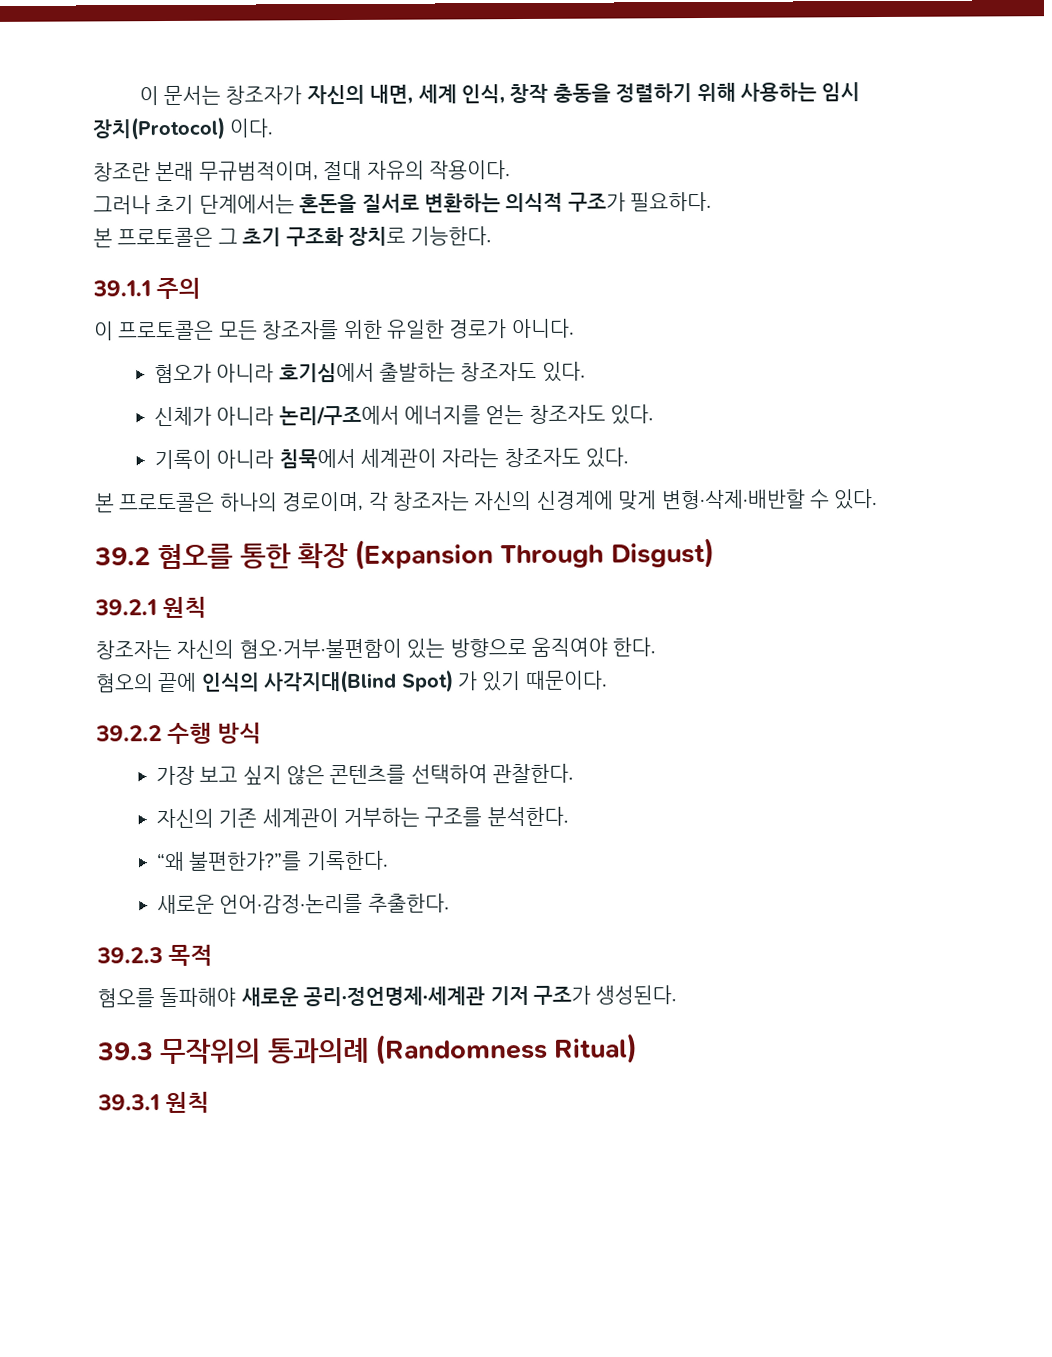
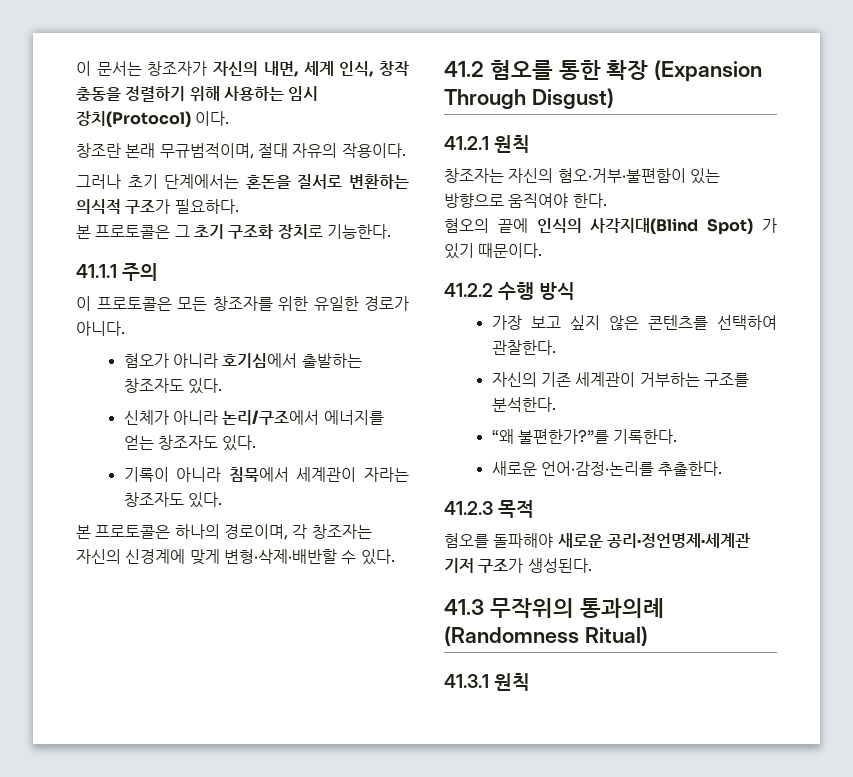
[92,280,151,297] 39.1.1 -> [76,264,117,278] 41.1.1
[94,547,151,566] 39.2 -> [444,61,484,77] 41.2
[94,599,157,616] 39.2.1 -> [444,136,489,150] 41.2.1
[95,725,162,742] 39.2.2 -> [444,283,493,297] 41.2.2
[96,947,163,964] 39.2.3 -> [444,501,493,515] 41.2.3
[97,1042,154,1061] 39.3 -> [444,599,484,615] 41.3
[97,1094,160,1111] 39.3.1 -> [444,674,489,688] 41.3.1

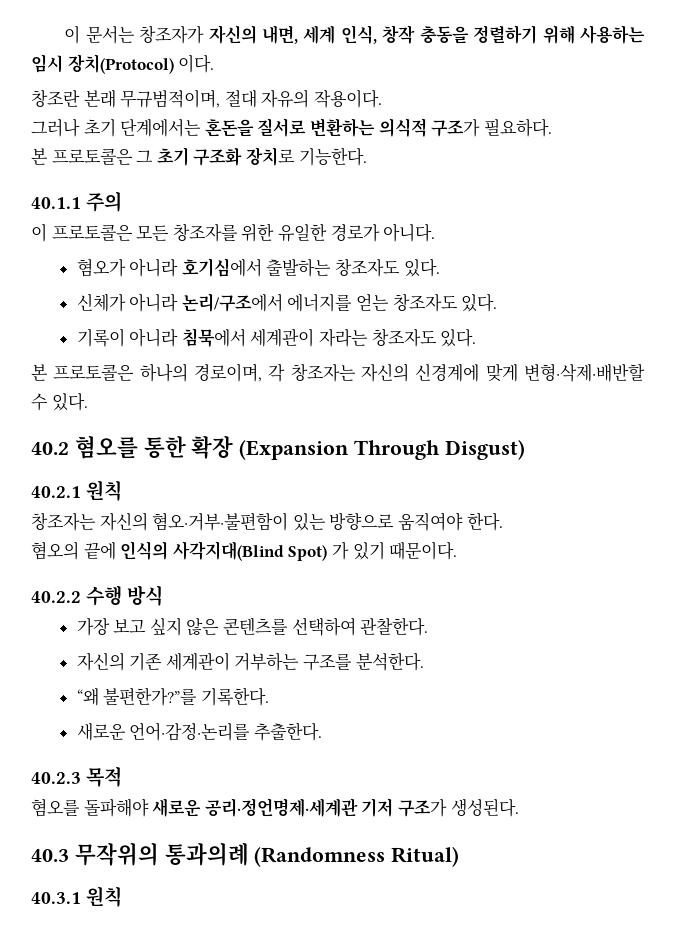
[76,264,117,278] 41.1.1 -> [31,197,81,209] 40.1.1
[444,61,484,77] 41.2 -> [31,442,69,455] 40.2
[444,136,489,150] 41.2.1 -> [31,486,81,498] 40.2.1
[444,283,493,297] 41.2.2 -> [31,591,81,603] 40.2.2
[444,501,493,515] 41.2.3 -> [31,772,81,784] 40.2.3
[444,599,484,615] 41.3 -> [31,849,69,862] 40.3
[444,674,489,688] 41.3.1 -> [31,892,81,904] 40.3.1

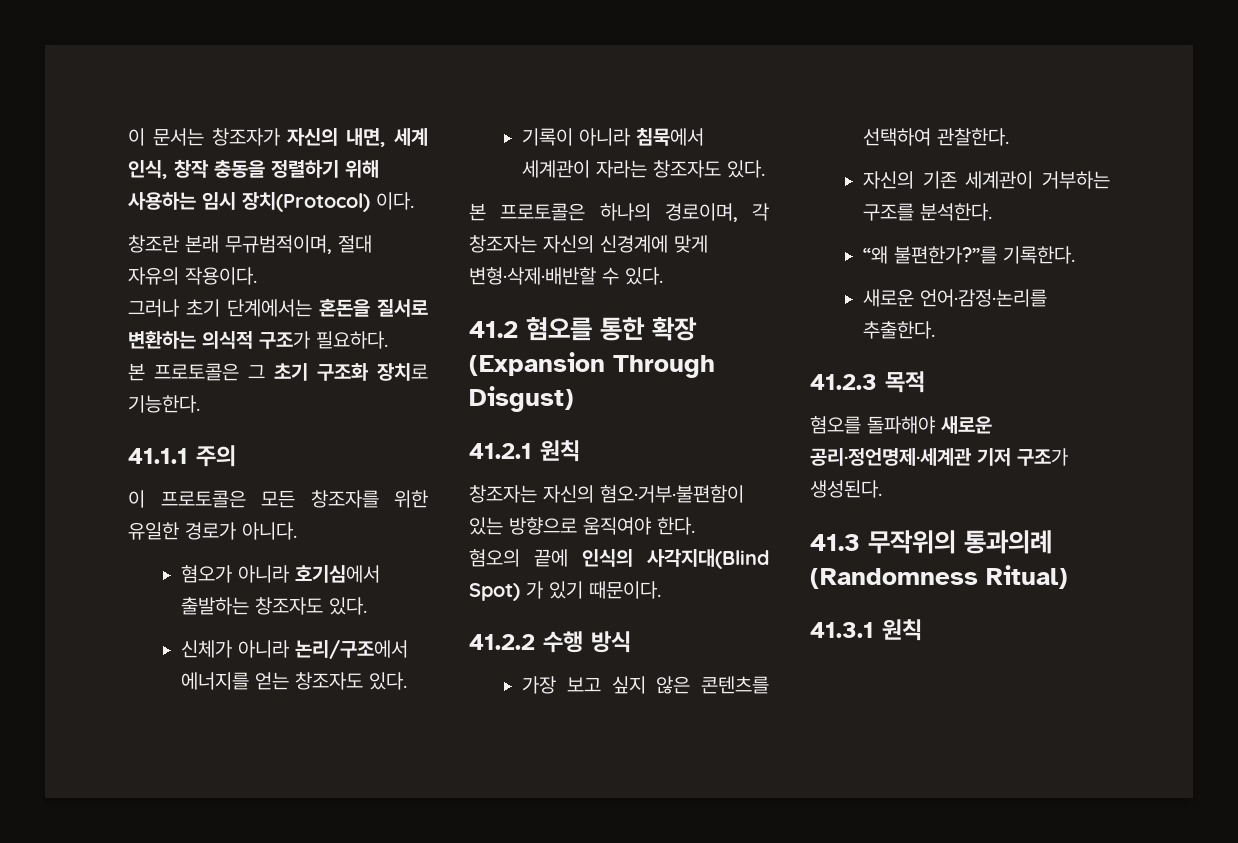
[31,197,81,209] 40.1.1 -> [128,448,188,464] 41.1.1
[31,442,69,455] 40.2 -> [469,321,518,338] 41.2
[31,486,81,498] 40.2.1 -> [469,443,532,459] 41.2.1
[31,591,81,603] 40.2.2 -> [469,634,535,650] 41.2.2
[31,772,81,784] 40.2.3 -> [810,374,877,390] 41.2.3
[31,849,69,862] 40.3 -> [810,534,860,551] 41.3
[31,892,81,904] 40.3.1 -> [810,622,874,638] 41.3.1

